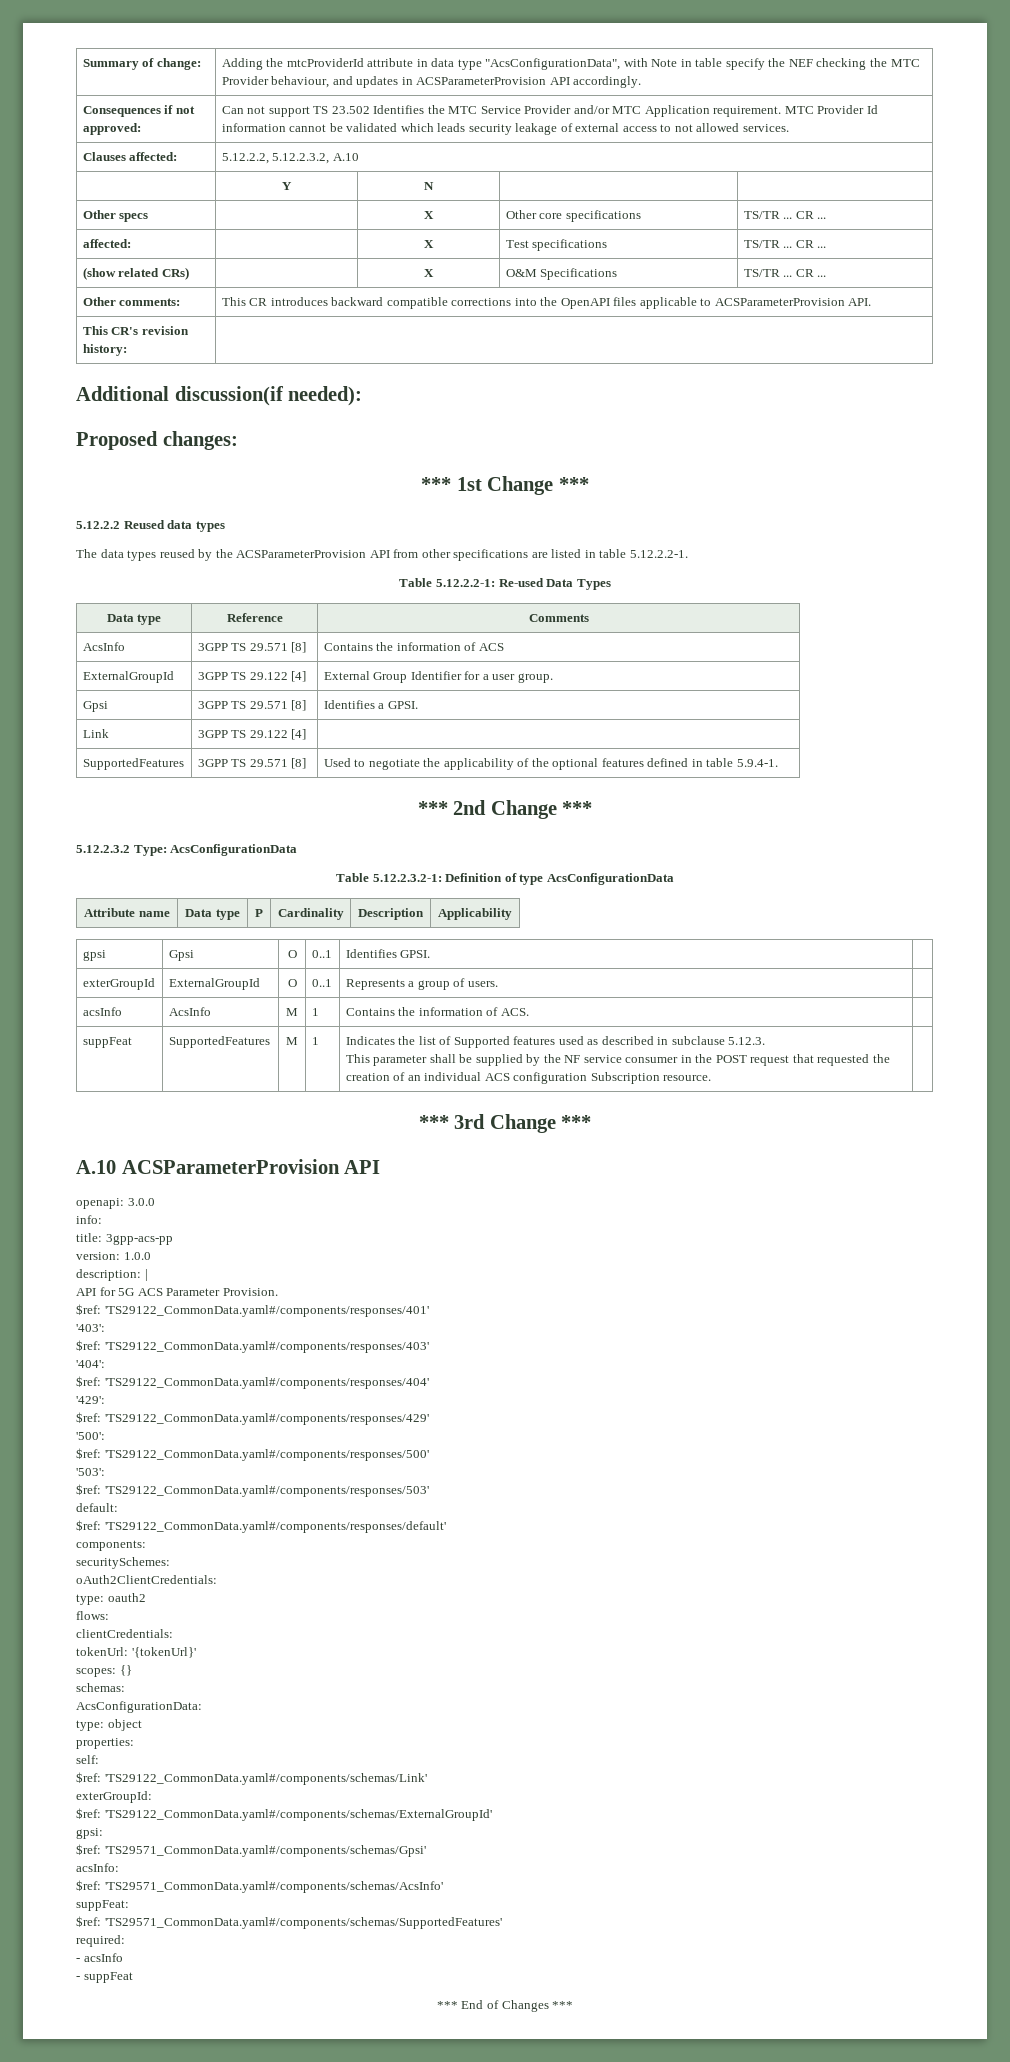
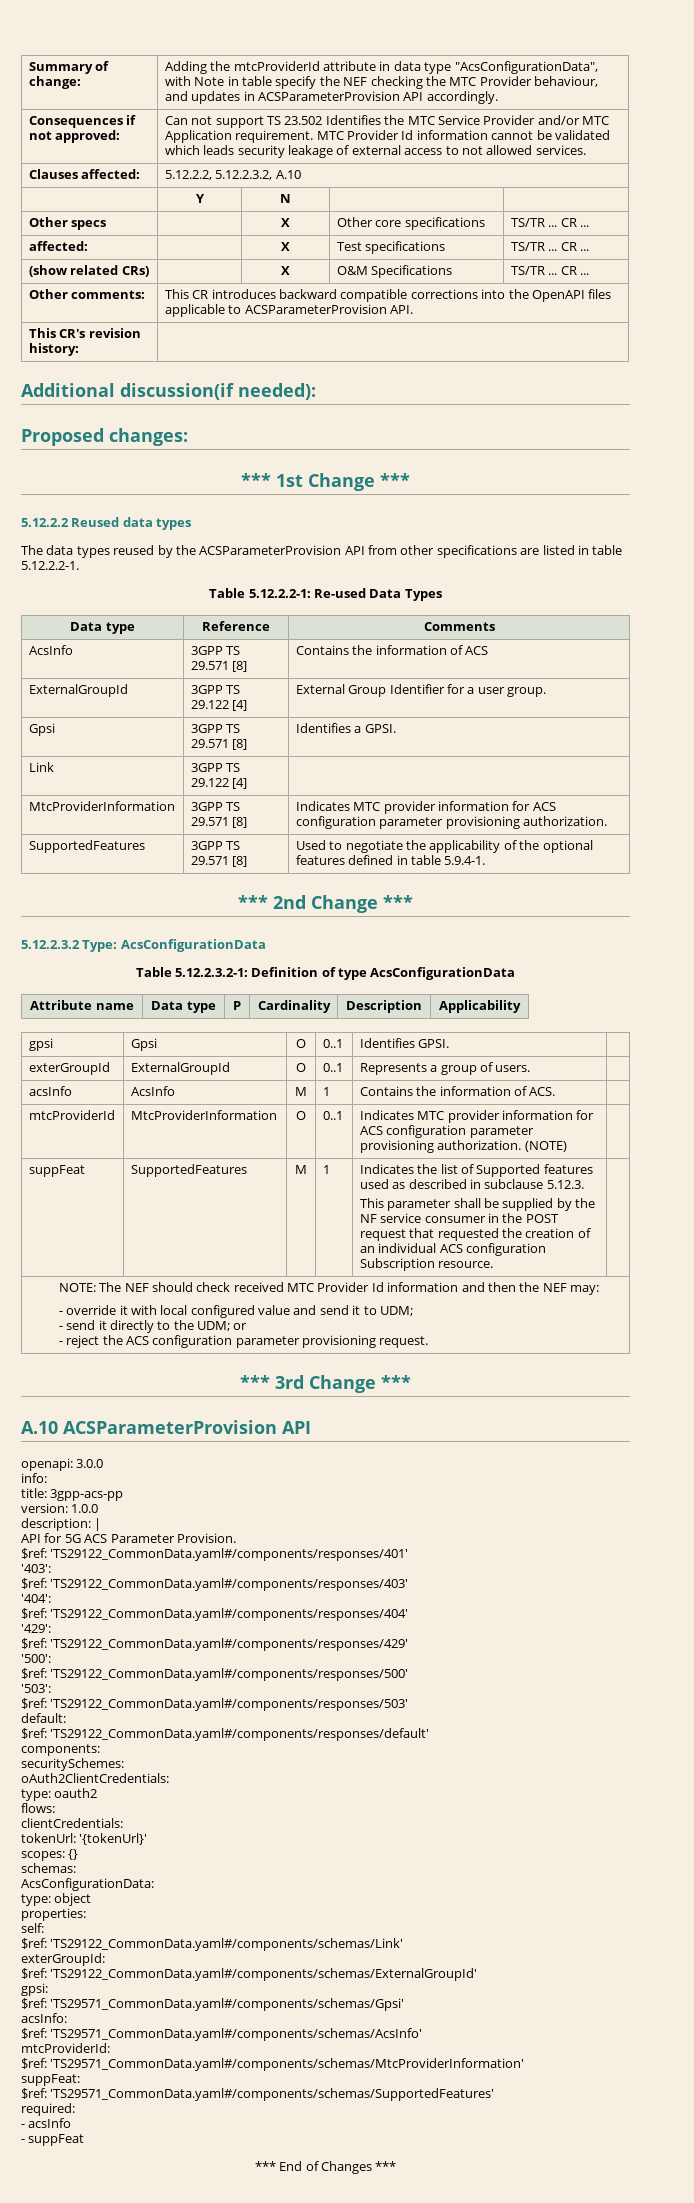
(307, 734) none -> [28,801,175,811] [190,802,241,811] [190,817,248,828] [295,801,556,814] [295,816,608,829] // MtcProviderInformation | 3GPP TS 29.571 [8] | Indicates MTC provider information for ACS configuration parameter provisioning authorization.
(529, 1012) none -> [28,1110,115,1120] [130,1110,277,1120] [296,1111,306,1120] [322,1111,343,1120] [359,1110,595,1123] [359,1125,534,1138] [359,1140,567,1153] // mtcProviderId | MtcProviderInformation | O | 0..1 | Indicates MTC provider information for ACS configuration parameter provisioning authorization. (NOTE) |
(712, 1078) none -> [58,1282,600,1295] [58,1305,413,1318] [58,1320,248,1333] [58,1335,429,1348] // NOTE: The NEF should check received MTC Provider Id information and then the NEF may: // - override it with local configured value and send it to UDM; // - send it directly to the UDM; or // - reject the ACS configuration parameter provisioning request.
(443, 1887) none -> [21,2043,110,2053] [21,2058,525,2071] // mtcProviderId: // $ref: 'TS29571_CommonData.yaml#/components/schemas/MtcProviderInformation'

